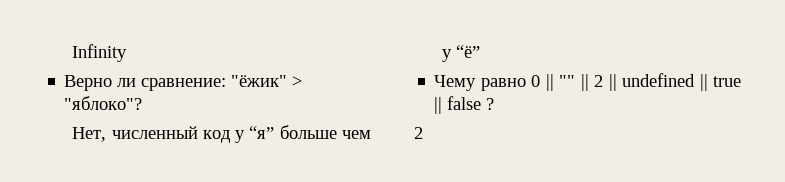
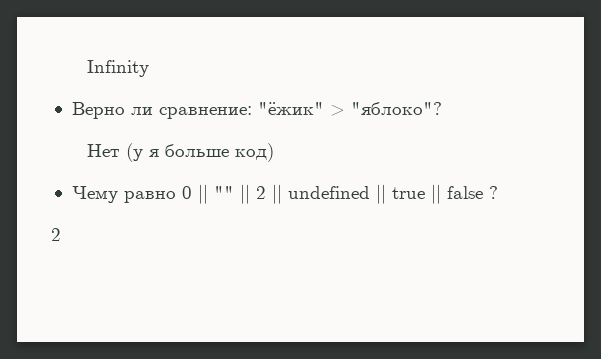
[72,125,371,143] [442,45,481,62] Нет, численный код у “я” больше чем у “ё” -> [87,143,275,162] Нет (у я больше код)

